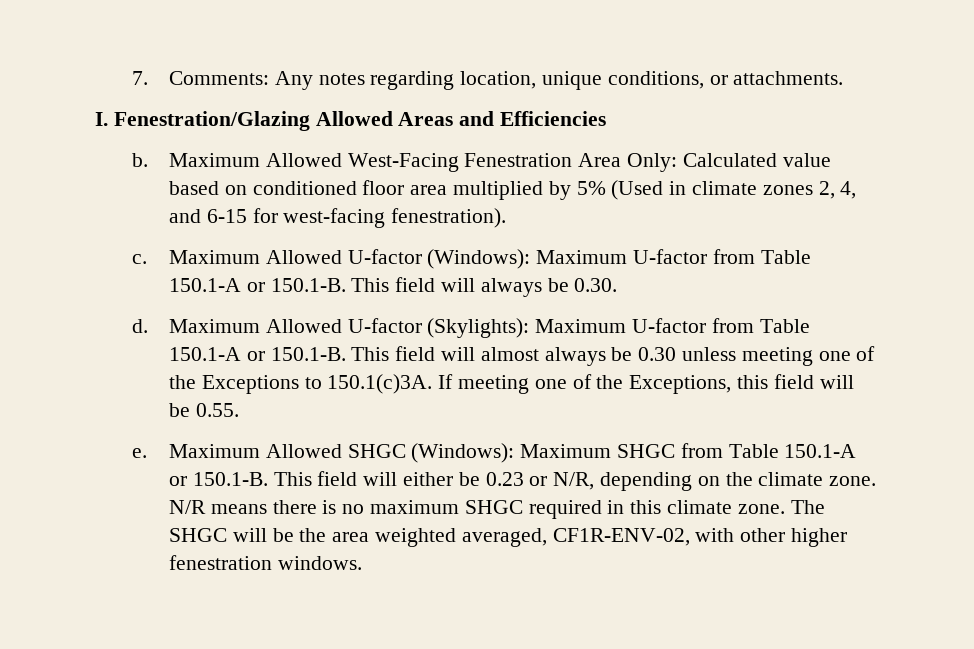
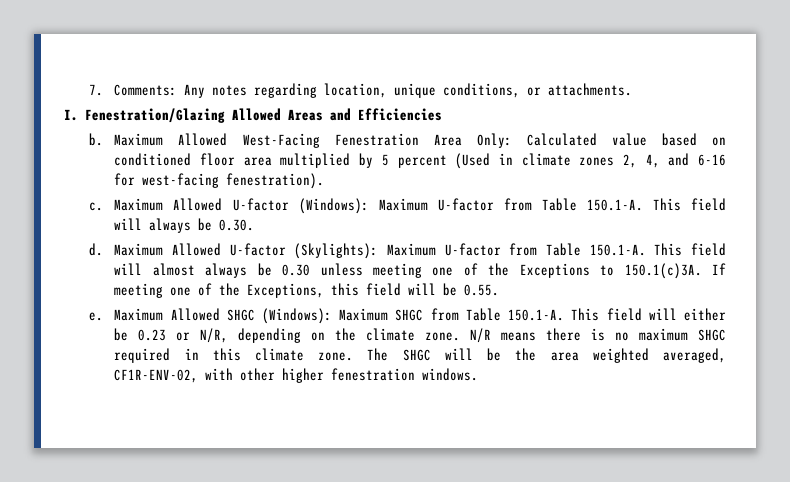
[576,181,606,195] 5% -> [381,154,447,168] 5 percent
[206,209,247,223] 6-15 -> [698,154,727,166] 6-16
[168,278,346,292] 150.1-A or 150.1-B. -> [586,199,643,211] 150.1-A.
[168,347,346,361] 150.1-A or 150.1-B. -> [589,244,646,256] 150.1-A.
[784,444,857,458] [168,472,268,486] 150.1-A or 150.1-B. -> [508,309,565,321] 150.1-A.

